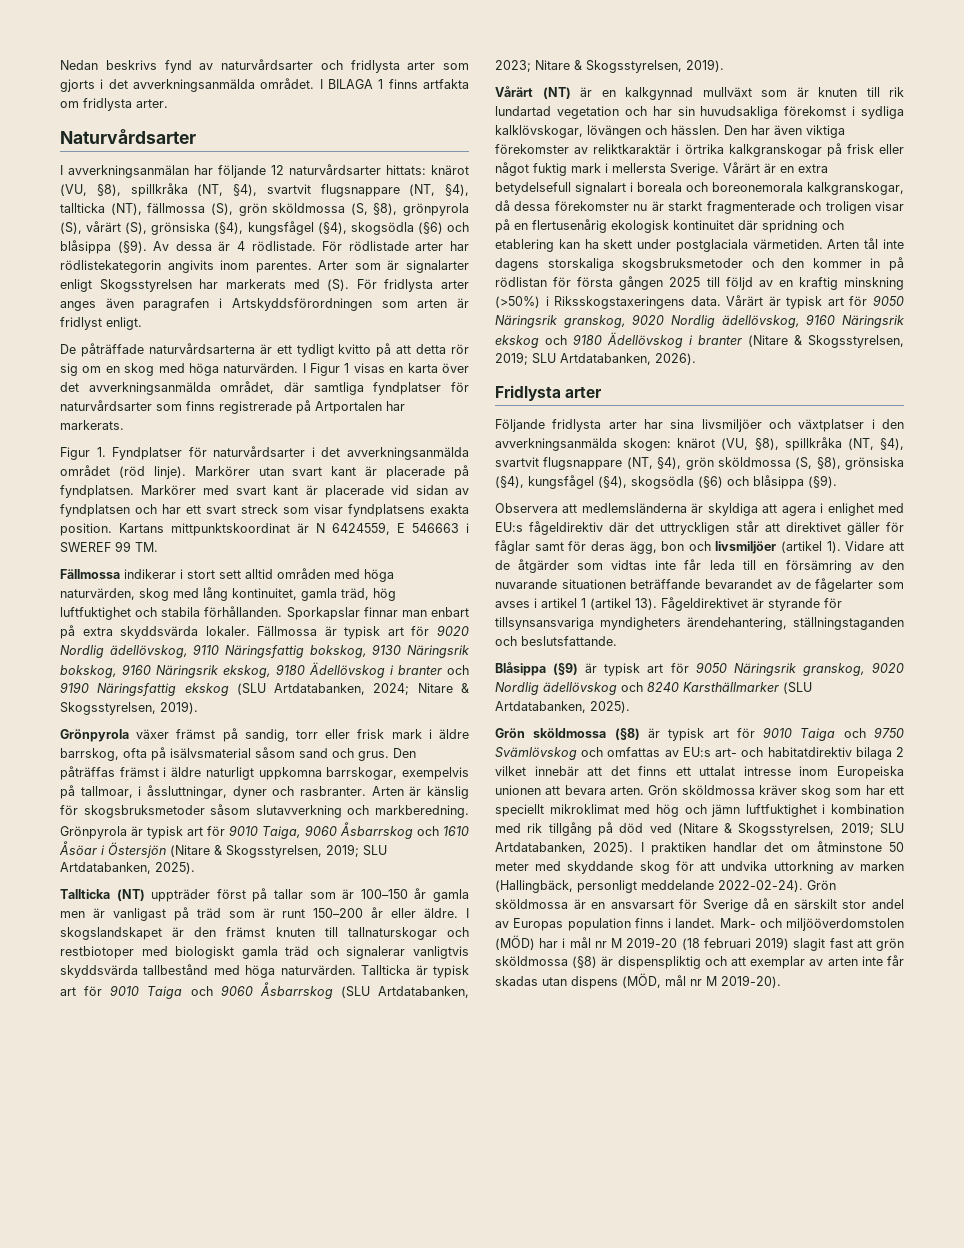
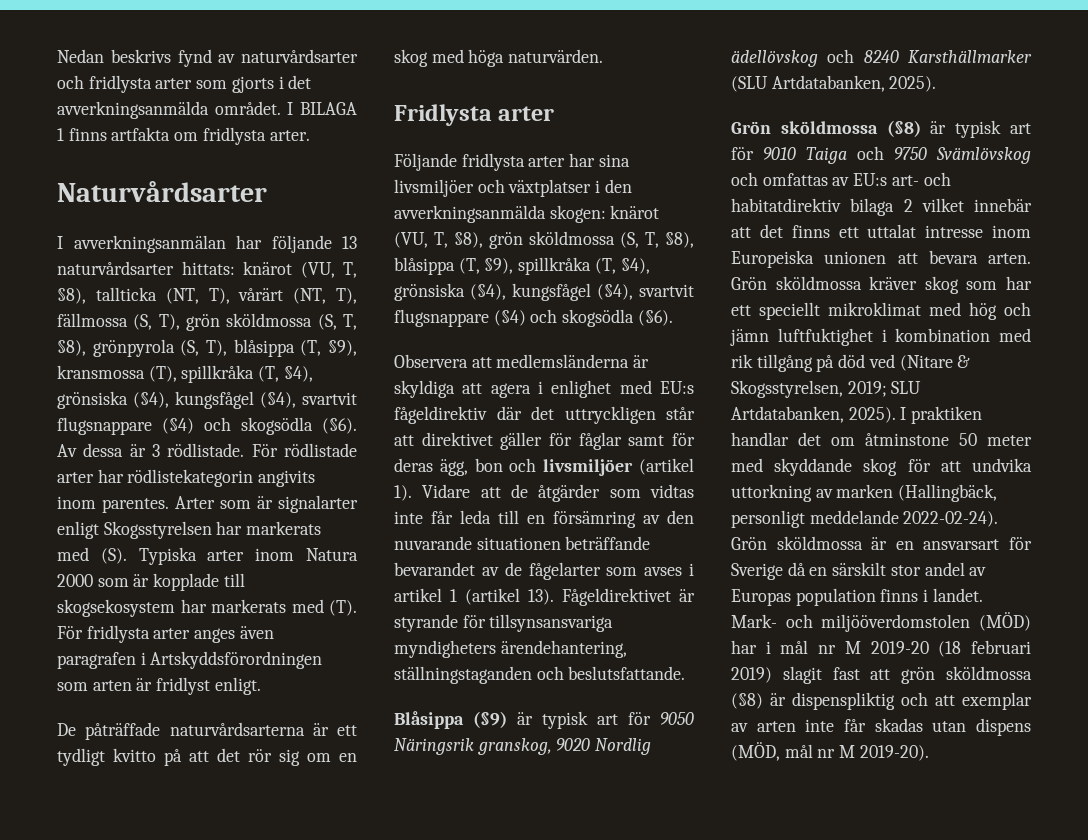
[271,165,284,175] 12 -> [342,236,357,249] 13
[96,183,469,197] [60,203,368,216] §8), spillkråka (NT, §4), svartvit flugsnappare (NT, §4), tallticka (NT), fällmossa (S), grön sköldmossa (S, -> [343,262,357,278] [57,287,357,304] [57,313,357,331] T, §8), tallticka (NT, T), vårärt (NT, T), fällmossa (S, T), grön sköldmossa (S, T,
[60,221,469,235] [60,240,147,254] (S), vårärt (S), grönsiska (§4), kungsfågel (§4), skogsödla (§6) och blåsippa (§9). -> [180,339,357,357] [57,365,313,383] [57,391,357,409] [57,417,357,435] (S, T), blåsippa (T, §9), kransmossa (T), spillkråka (T, §4), grönsiska (§4), kungsfågel (§4), svartvit flugsnappare (§4) och skogsödla (§6).
[236,241,245,251] 4 -> [152,444,160,457] 3
(350, 285) none -> [138,547,358,565] [57,573,245,591] [57,599,357,617] Typiska arter inom Natura 2000 som är kopplade till skogsekosystem har markerats med (T).
[416,344,447,354] detta -> [217,748,240,762] det
[302,363,469,376] [60,381,469,395] [60,400,405,414] [60,420,124,430] [60,446,469,460] [60,465,470,479] [60,485,469,498] [60,504,469,517] [60,522,469,536] [60,541,158,553] [60,568,394,582] [60,587,396,601] [60,606,470,620] [60,625,469,639] [60,644,470,658] [60,662,469,678] [60,682,469,696] [60,701,198,715] [60,728,469,742] [60,747,416,761] [60,766,469,780] [60,785,470,799] [60,804,469,818] [60,822,469,839] [59,841,387,858] [60,862,195,874] [60,888,470,902] [60,907,469,921] [60,927,470,940] [60,946,469,959] [60,964,469,978] [60,982,469,999] [495,59,724,73] [495,86,904,100] [495,106,904,119] [495,125,845,138] [495,143,904,157] [495,162,828,176] [495,182,904,195] [495,200,905,214] [495,219,844,233] [495,238,904,252] [495,257,904,271] [495,276,904,290] [495,295,904,309] [495,314,905,328] [495,332,904,348] [495,352,696,365] I Figur 1 visas en karta över det avverkningsanmälda området, där samtliga fyndplatser för naturvårdsarter som finns registrerade på Artportalen har markerats. // Figur 1. Fyndplatser för naturvårdsarter i det avverkningsanmälda området (röd linje). Markörer utan svart kant är placerade på fyndplatsen. Markörer med svart kant är placerade vid sidan av fyndplatsen och har ett svart streck som visar fyndplatsens exakta position. Kartans mittpunktskoordinat är N 6424559, E 546663 i SWEREF 99 TM. // Fällmossa indikerar i stort sett alltid områden med höga naturvärden, skog med lång kontinuitet, gamla träd, hög luftfuktighet och stabila förhållanden. Sporkapslar finnar man enbart på extra skyddsvärda lokaler. Fällmossa är typisk art för 9020 Nordlig ädellövskog, 9110 Näringsfattig bokskog, 9130 Näringsrik bokskog, 9160 Näringsrik ekskog, 9180 Ädellövskog i branter och 9190 Näringsfattig ekskog (SLU Artdatabanken, 2024; Nitare & Skogsstyrelsen, 2019). // Grönpyrola växer främst på sandig, torr eller frisk mark i äldre barrskog, ofta på isälvsmaterial såsom sand och grus. Den påträffas främst i äldre naturligt uppkomna barrskogar, exempelvis på tallmoar, i åssluttningar, dyner och rasbranter. Arten är känslig för skogsbruksmetoder såsom slutavverkning och markberedning. Grönpyrola är typisk art för 9010 Taiga, 9060 Åsbarrskog och 1610 Åsöar i Östersjön (Nitare & Skogsstyrelsen, 2019; SLU Artdatabanken, 2025). // Tallticka (NT) uppträder först på tallar som är 100–150 år gamla men är vanligast på träd som är runt 150–200 år eller äldre. I skogslandskapet är den främst knuten till tallnaturskogar och restbiotoper med biologiskt gamla träd och signalerar vanligtvis skyddsvärda tallbestånd med höga naturvärden. Tallticka är typisk art för 9010 Taiga och 9060 Åsbarrskog (SLU Artdatabanken, 2023; Nitare & Skogsstyrelsen, 2019). // Vårärt (NT) är en kalkgynnad mullväxt som är knuten till rik lundartad vegetation och har sin huvudsakliga förekomst i sydliga kalklövskogar, lövängen och hässlen. Den har även viktiga förekomster av reliktkaraktär i örtrika kalkgranskogar på frisk eller något fuktig mark i mellersta Sverige. Vårärt är en extra betydelsefull signalart i boreala och boreonemorala kalkgranskogar, då dessa förekomster nu är starkt fragmenterade och troligen visar på en flertusenårig ekologisk kontinuitet där spridning och etablering kan ha skett under postglaciala värmetiden. Arten tål inte dagens storskaliga skogsbruksmetoder och den kommer in på rödlistan för första gången 2025 till följd av en kraftig minskning (>50%) i Riksskogstaxeringens data. Vårärt är typisk art för 9050 Näringsrik granskog, 9020 Nordlig ädellövskog, 9160 Näringsrik ekskog och 9180 Ädellövskog i branter (Nitare & Skogsstyrelsen, 2019; SLU Artdatabanken, 2026). -> (604, 56) none
[754,437,904,451] [495,457,904,470] [495,475,837,489] §8), spillkråka (NT, §4), svartvit flugsnappare (NT, §4), grön sköldmossa (S, §8), grönsiska (§4), kungsfågel (§4), skogsödla (§6) och blåsippa (§9). -> [434,231,694,249] [394,257,650,275] [394,283,694,301] [394,309,673,327] T, §8), grön sköldmossa (S, T, §8), blåsippa (T, §9), spillkråka (T, §4), grönsiska (§4), kungsfågel (§4), svartvit flugsnappare (§4) och skogsödla (§6).

